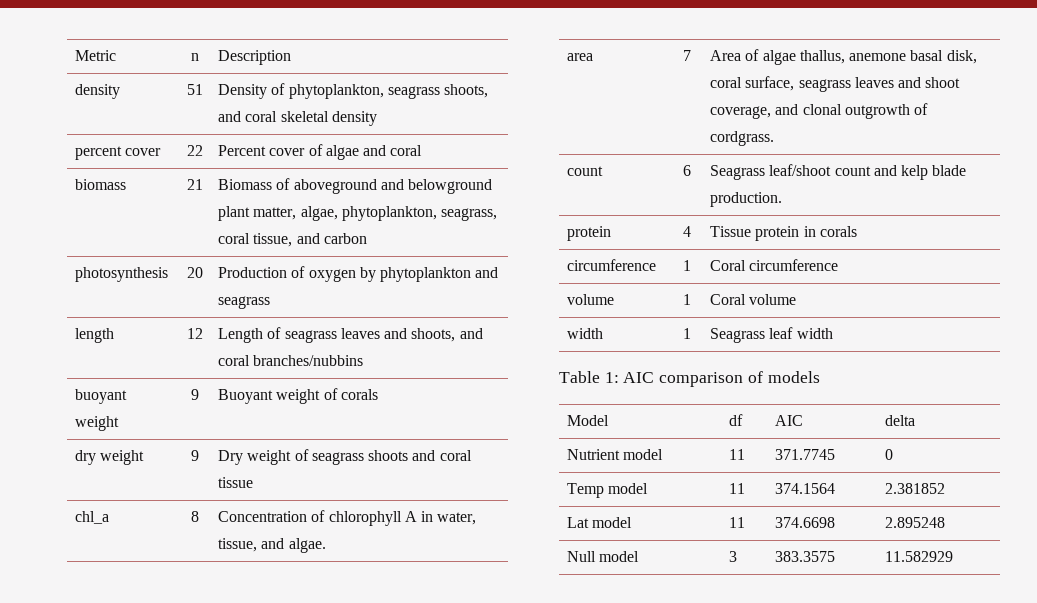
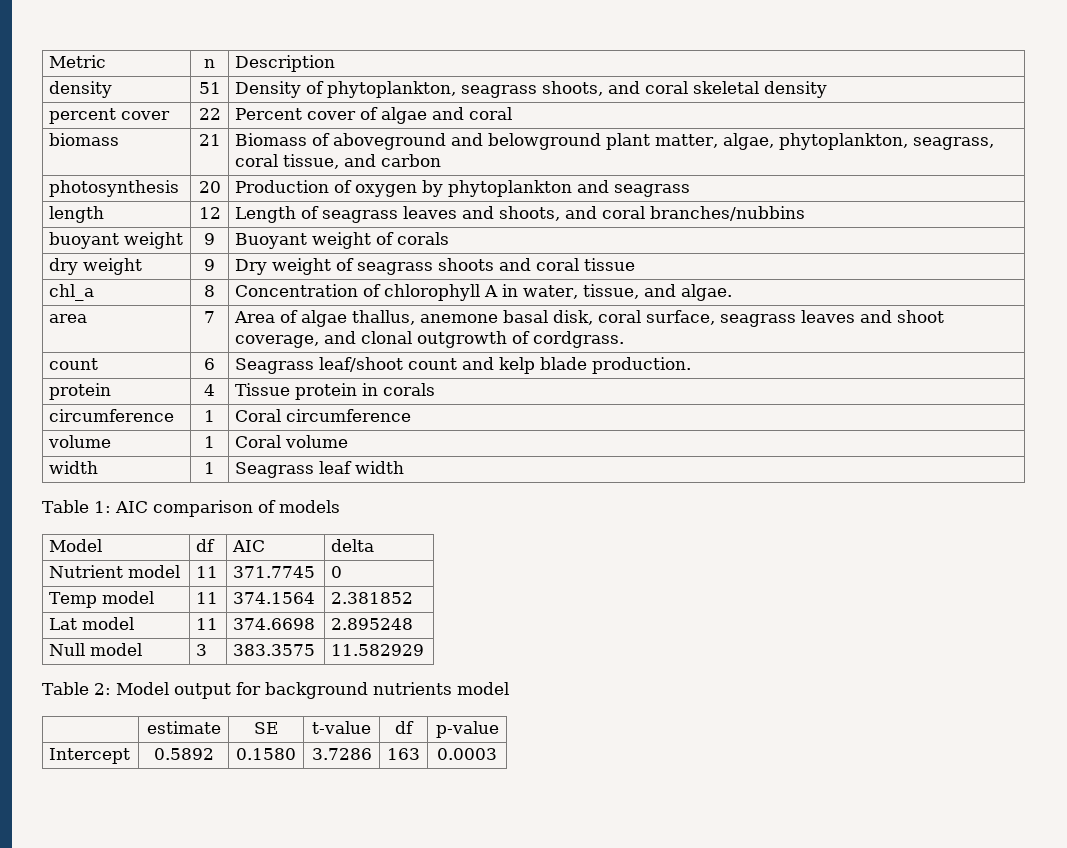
(953, 556) none -> [42,682,509,699] [146,721,221,734] [254,722,278,734] [312,721,371,734] [395,721,414,734] [435,721,499,738] [49,748,131,764] [153,748,214,760] [236,748,296,760] [311,748,372,760] [387,748,420,760] [437,748,497,760] // Table 2: Model output for background nutrients model // | estimate | SE | t-value | df | p-value // Intercept | 0.5892 | 0.1580 | 3.7286 | 163 | 0.0003

